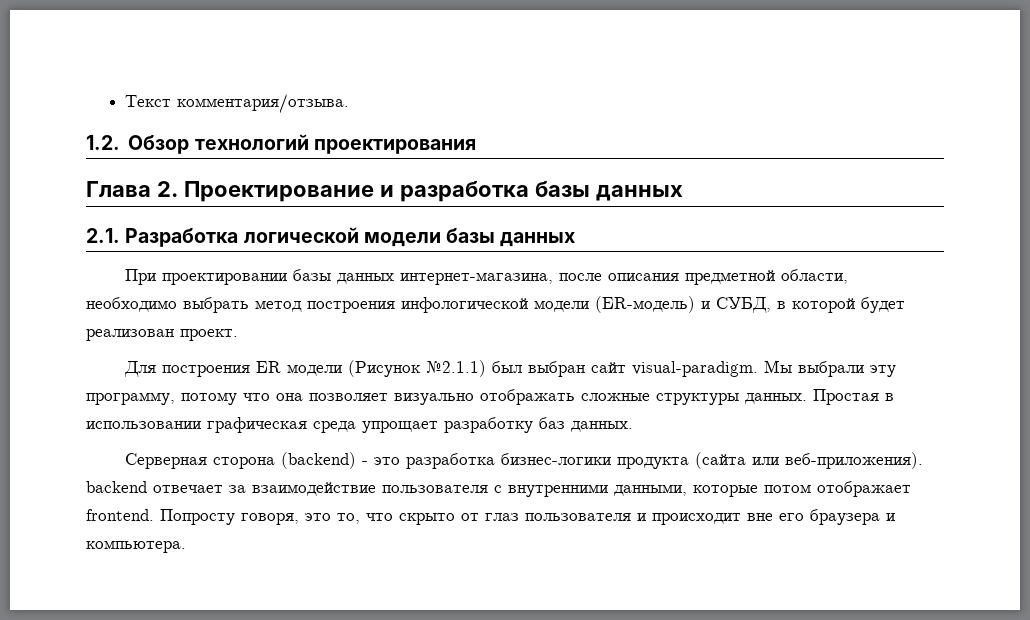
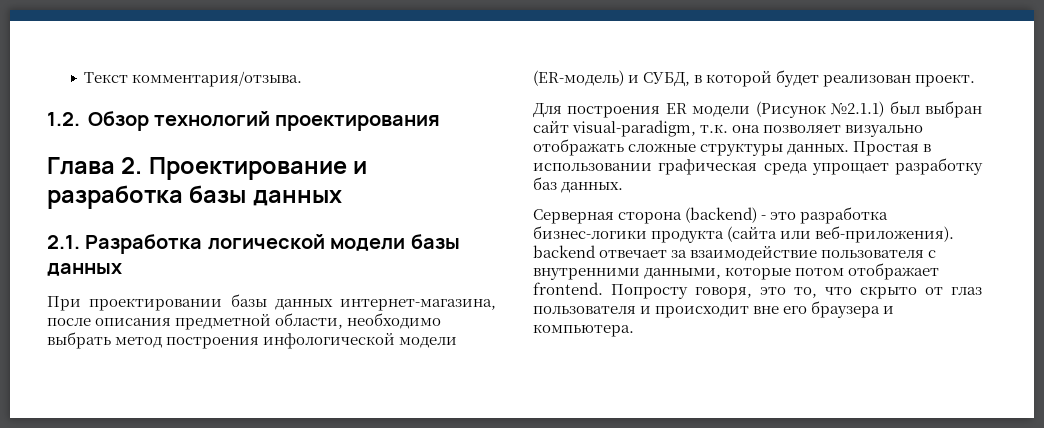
[632,360,897,377] [86,392,270,405] visual-paradigm. Мы выбрали эту программу, потому что -> [572,120,729,137] visual-paradigm, т.к.

